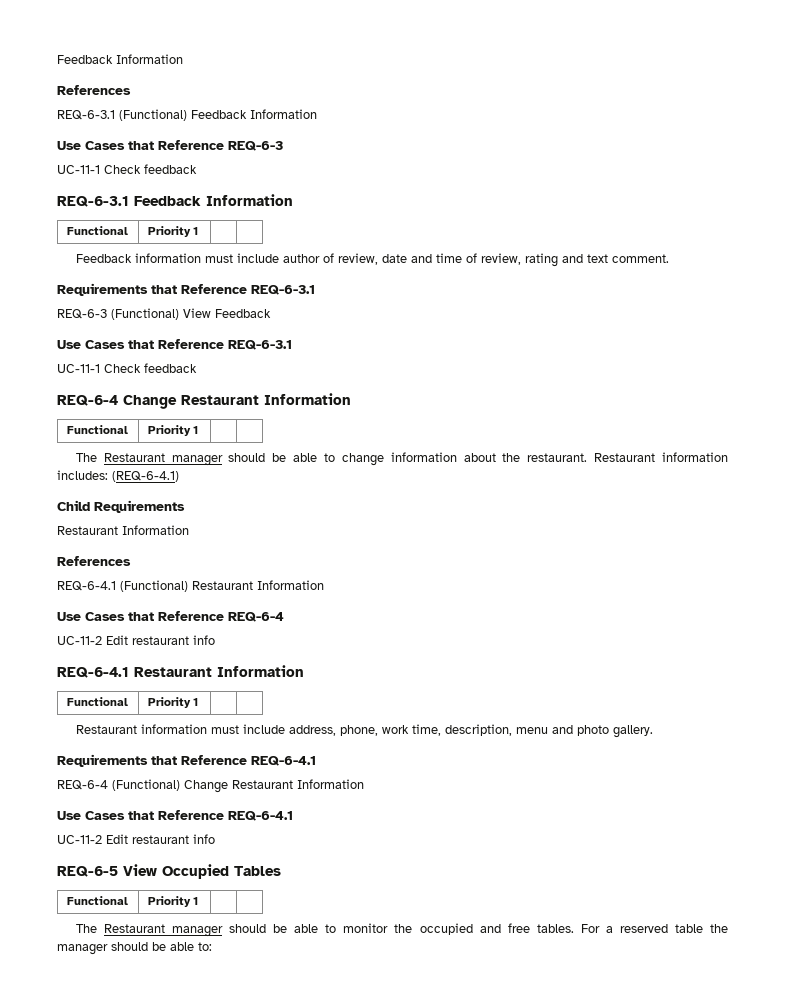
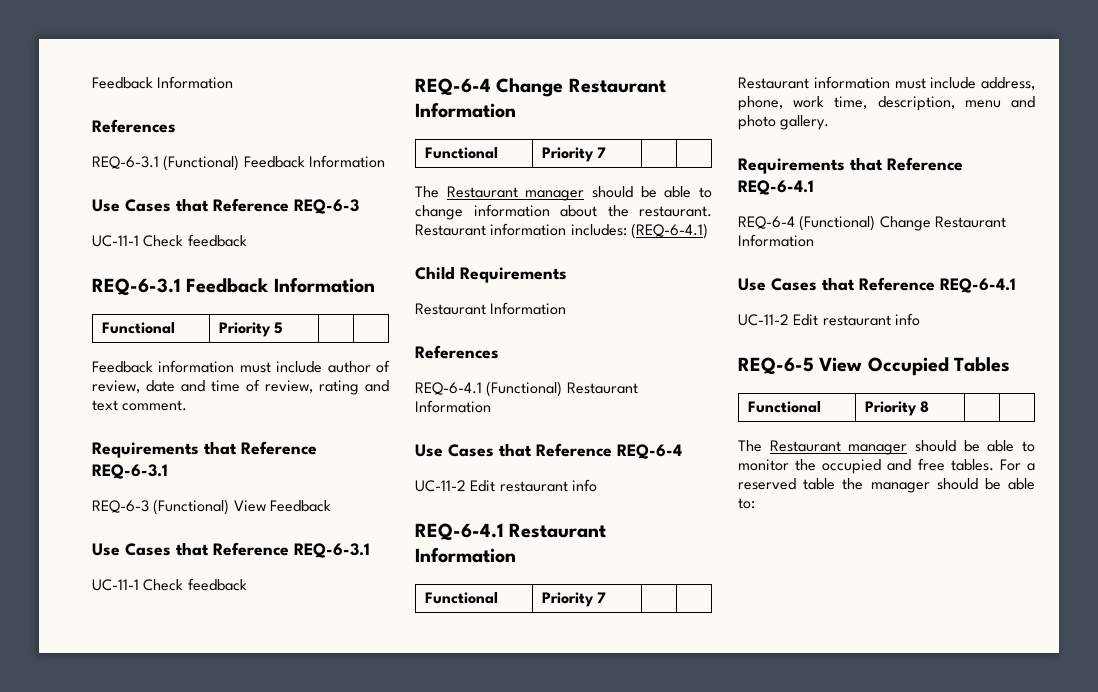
[192,227,198,235] 1 -> [274,322,284,334] 5
[192,426,198,434] 1 -> [597,147,607,158] 7
[192,698,198,706] 1 -> [597,592,607,603] 7
[192,897,198,905] 1 -> [920,401,930,413] 8

